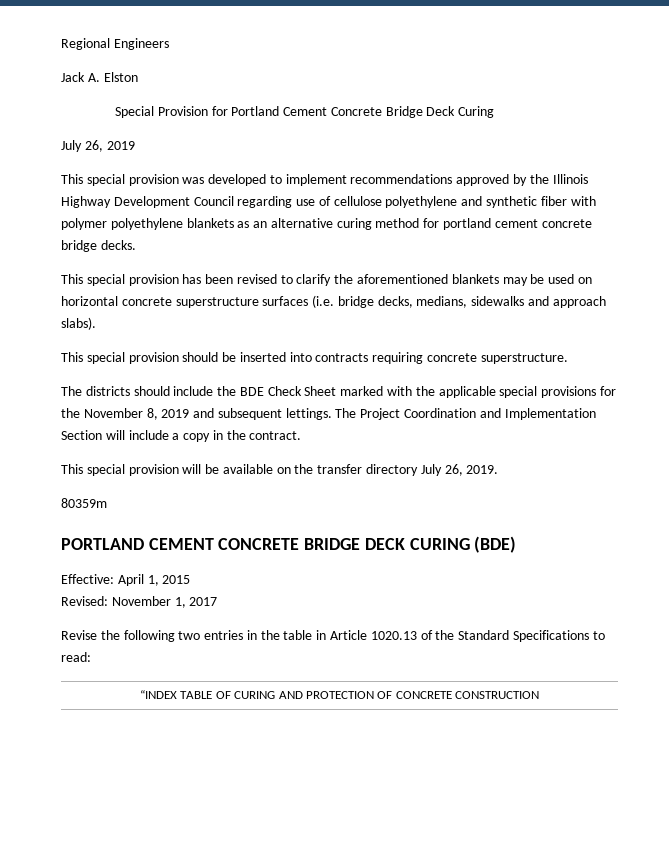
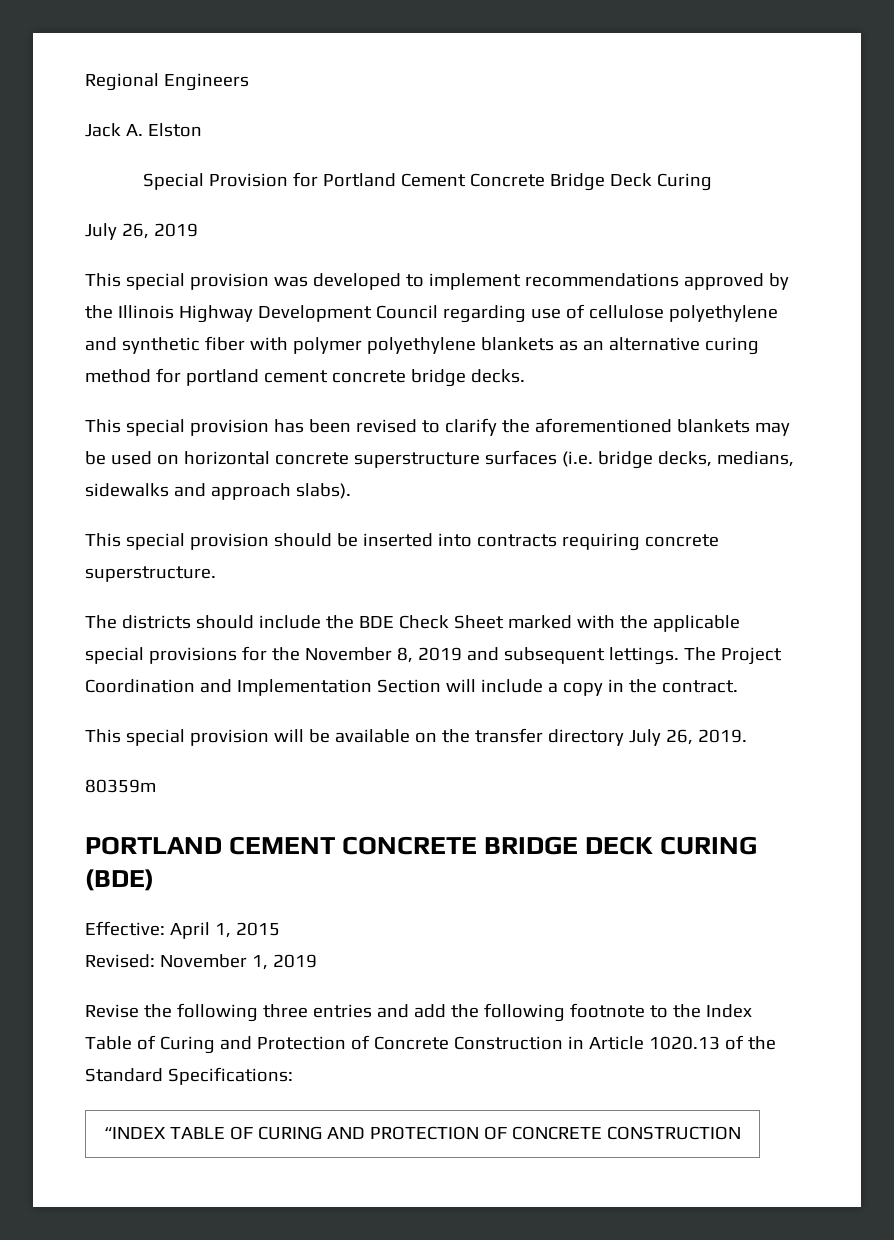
[189,597,218,606] 2017 -> [272,954,317,968] 2019
[178,630,313,640] two entries in the table -> [262,1003,752,1022] [85,1035,563,1054] three entries and add the following footnote to the Index Table of Curing and Protection of Concrete Construction
[512,630,605,642] [61,652,91,662] Specifications to read: -> [167,1067,293,1085] Specifications:

